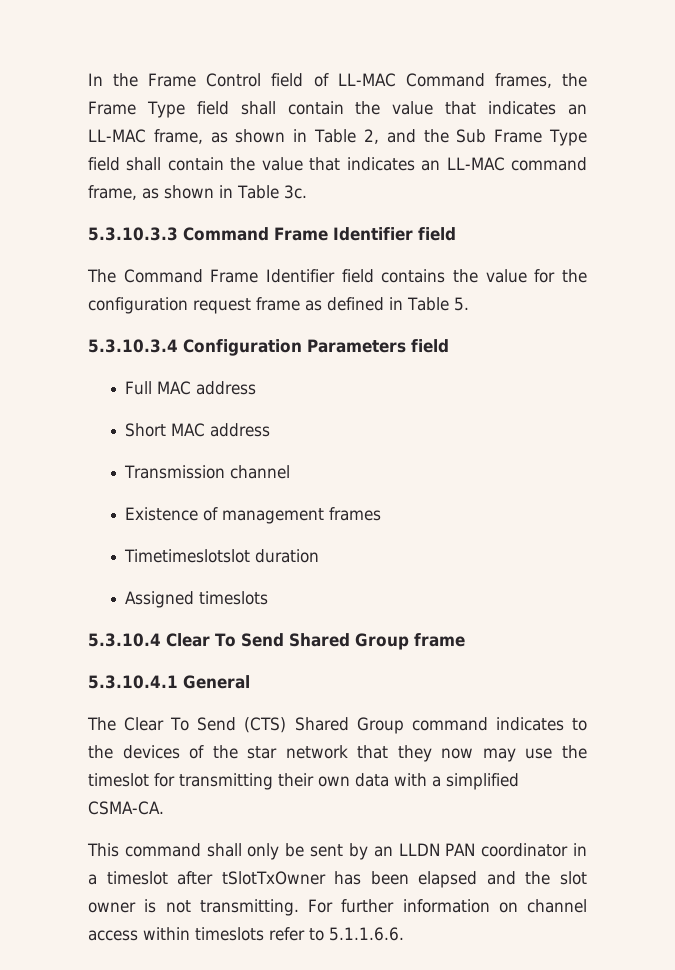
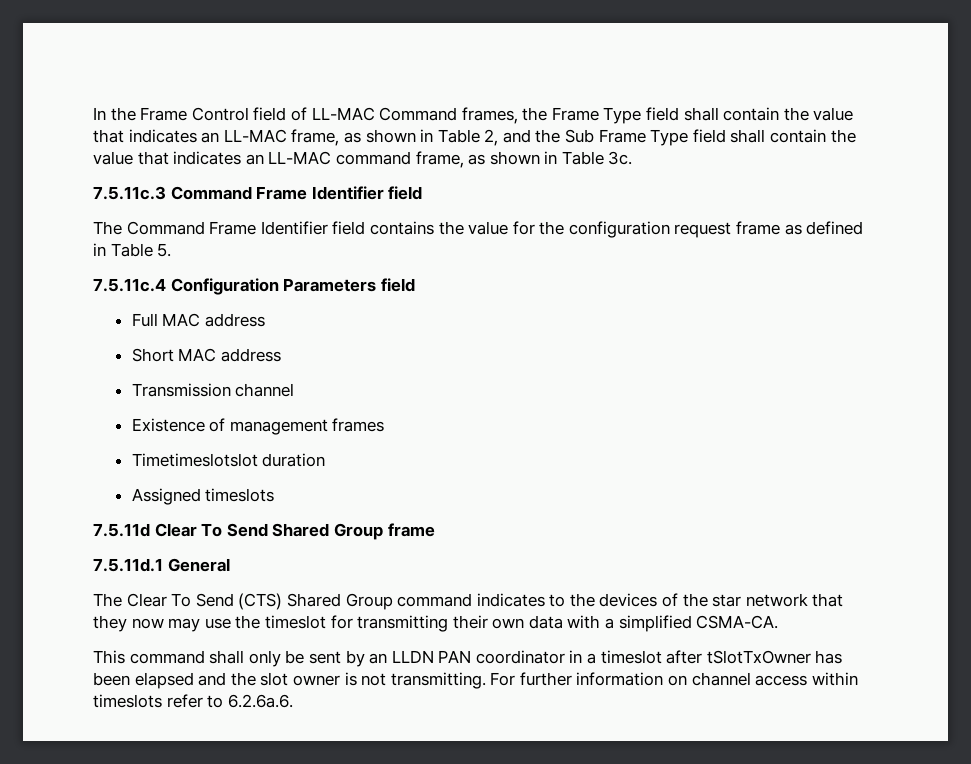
[88,227,178,241] 5.3.10.3.3 -> [93,186,166,200] 7.5.11c.3
[88,339,178,353] 5.3.10.3.4 -> [93,278,166,292] 7.5.11c.4
[88,633,161,647] 5.3.10.4 -> [93,523,150,537] 7.5.11d
[88,675,178,689] 5.3.10.4.1 -> [93,558,163,572] 7.5.11d.1
[329,927,404,941] 5.1.1.6.6. -> [227,694,293,708] 6.2.6a.6.

